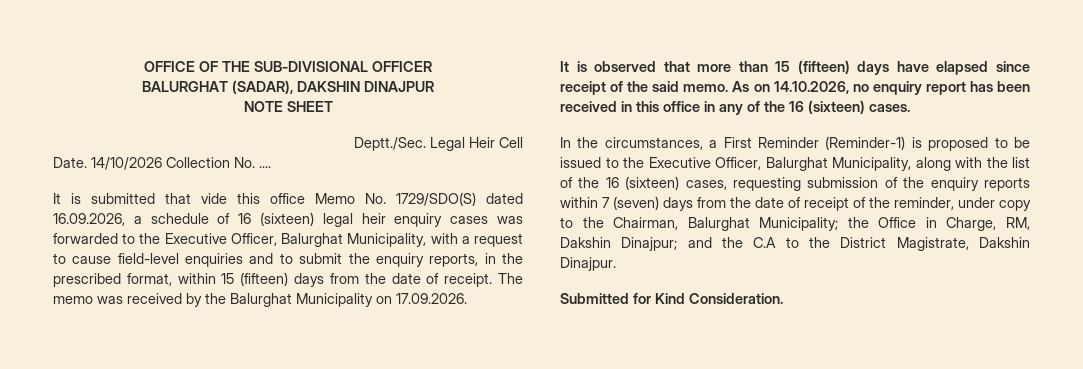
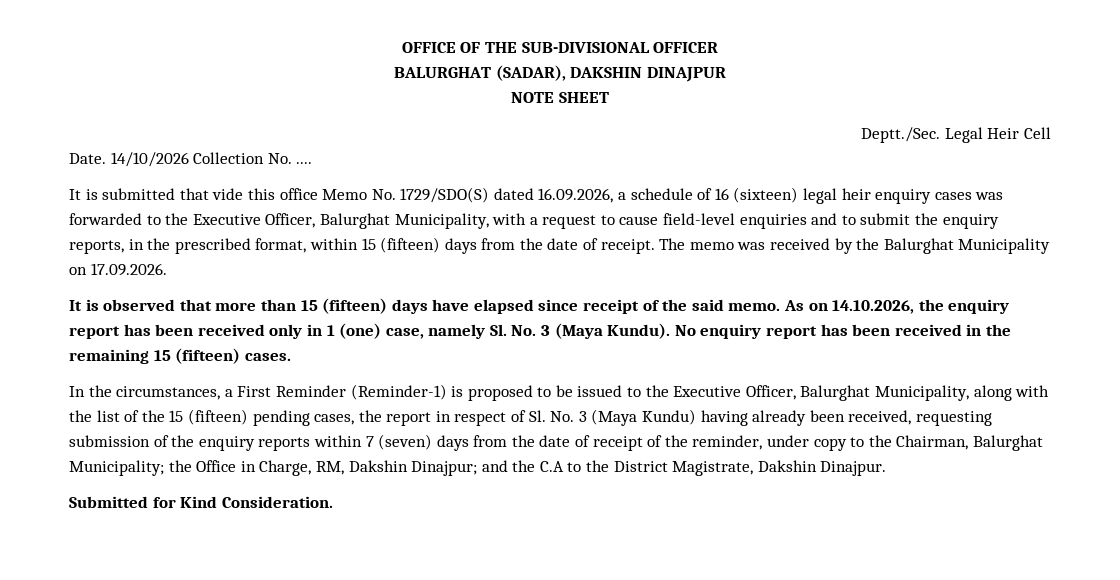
[852,84,869,92] no -> [918,299,1010,314] [69,323,696,339] the enquiry report has been received only in 1 (one) case, namely Sl. No. 3 (Maya Kundu). No
[636,100,865,115] this office in any of the 16 (sixteen) -> [985,324,1011,336] [69,348,241,364] the remaining 15 (fifteen)
[605,176,727,190] 16 (sixteen) cases, -> [169,409,912,426] 15 (fifteen) pending cases, the report in respect of Sl. No. 3 (Maya Kundu) having already been received,

